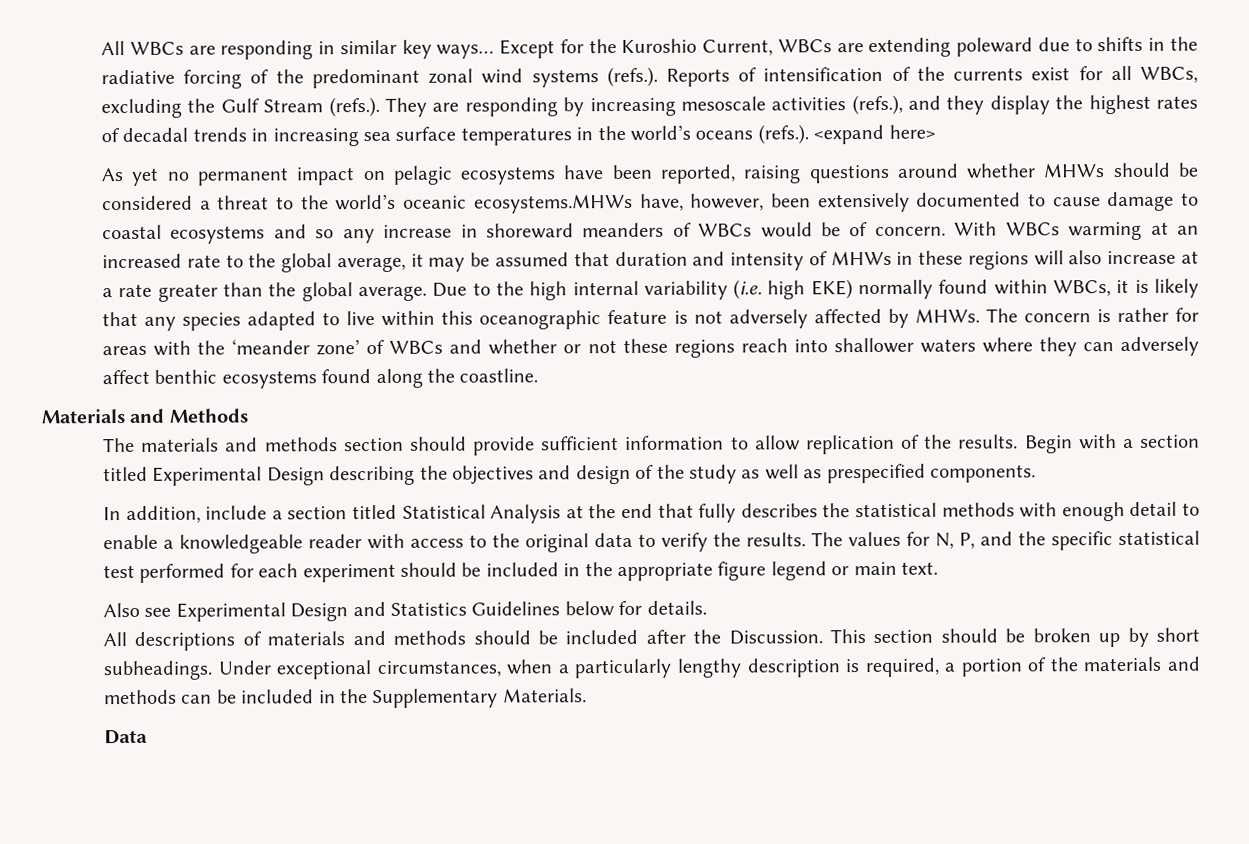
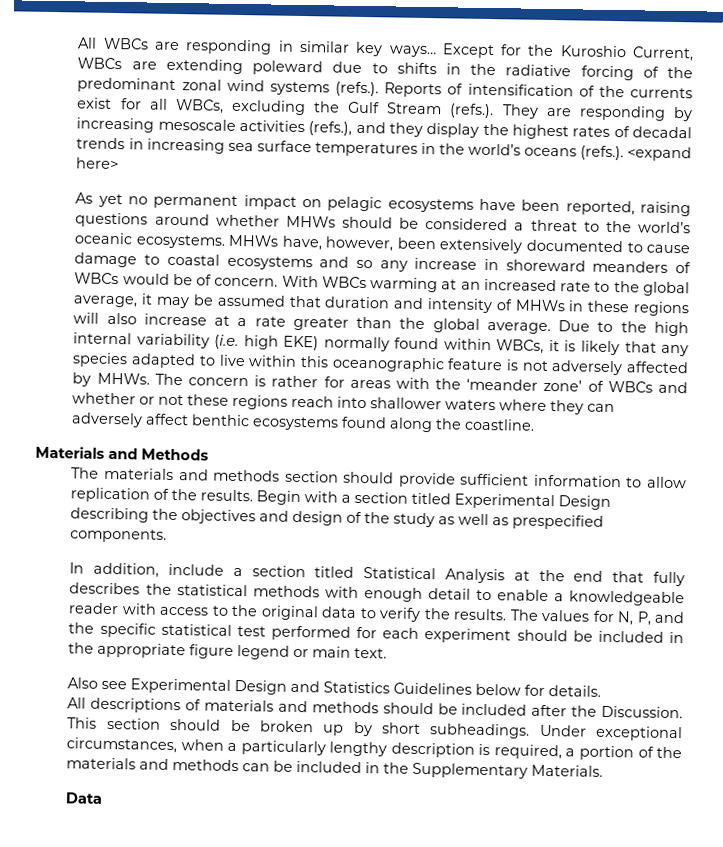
[473,193,633,214] ecosystems.MHWs -> [135,234,280,249] ecosystems. MHWs

